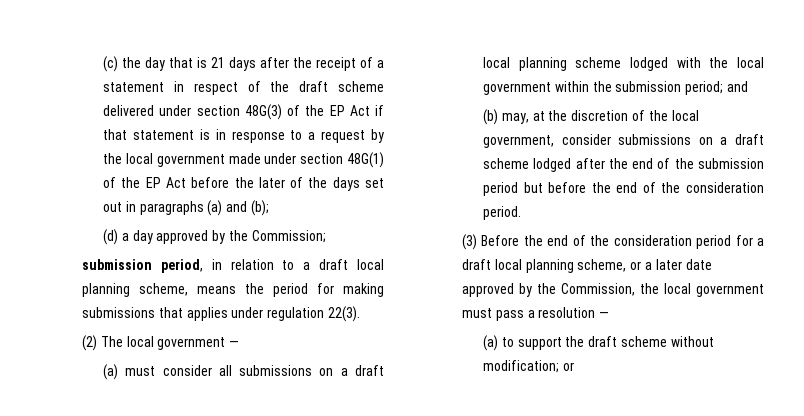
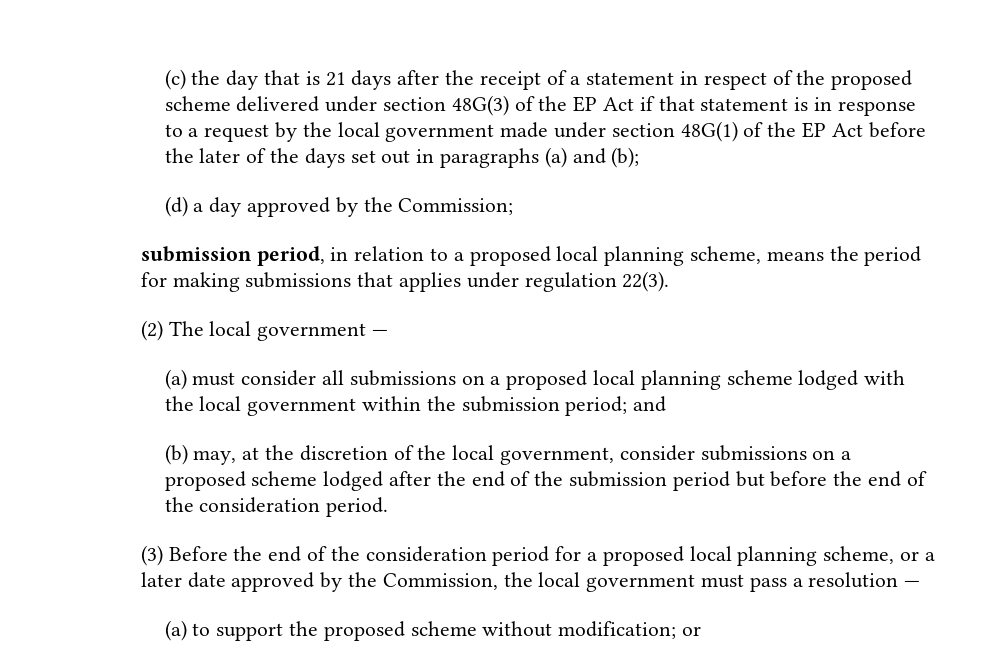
[299,81,329,92] draft -> [831,70,913,90] proposed
[319,259,349,270] draft -> [469,246,551,266] proposed
[355,365,384,376] draft -> [506,370,588,390] proposed
[735,134,764,145] draft -> [164,471,246,491] proposed
[462,259,492,270] draft -> [602,546,684,566] proposed
[588,336,618,347] draft -> [323,621,405,641] proposed

